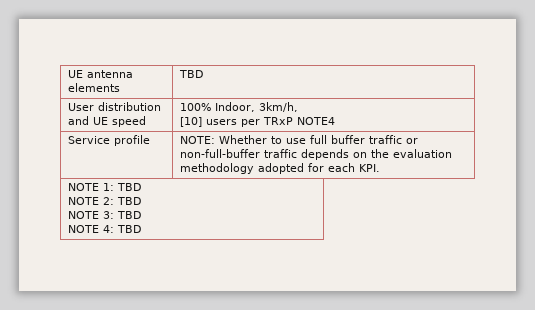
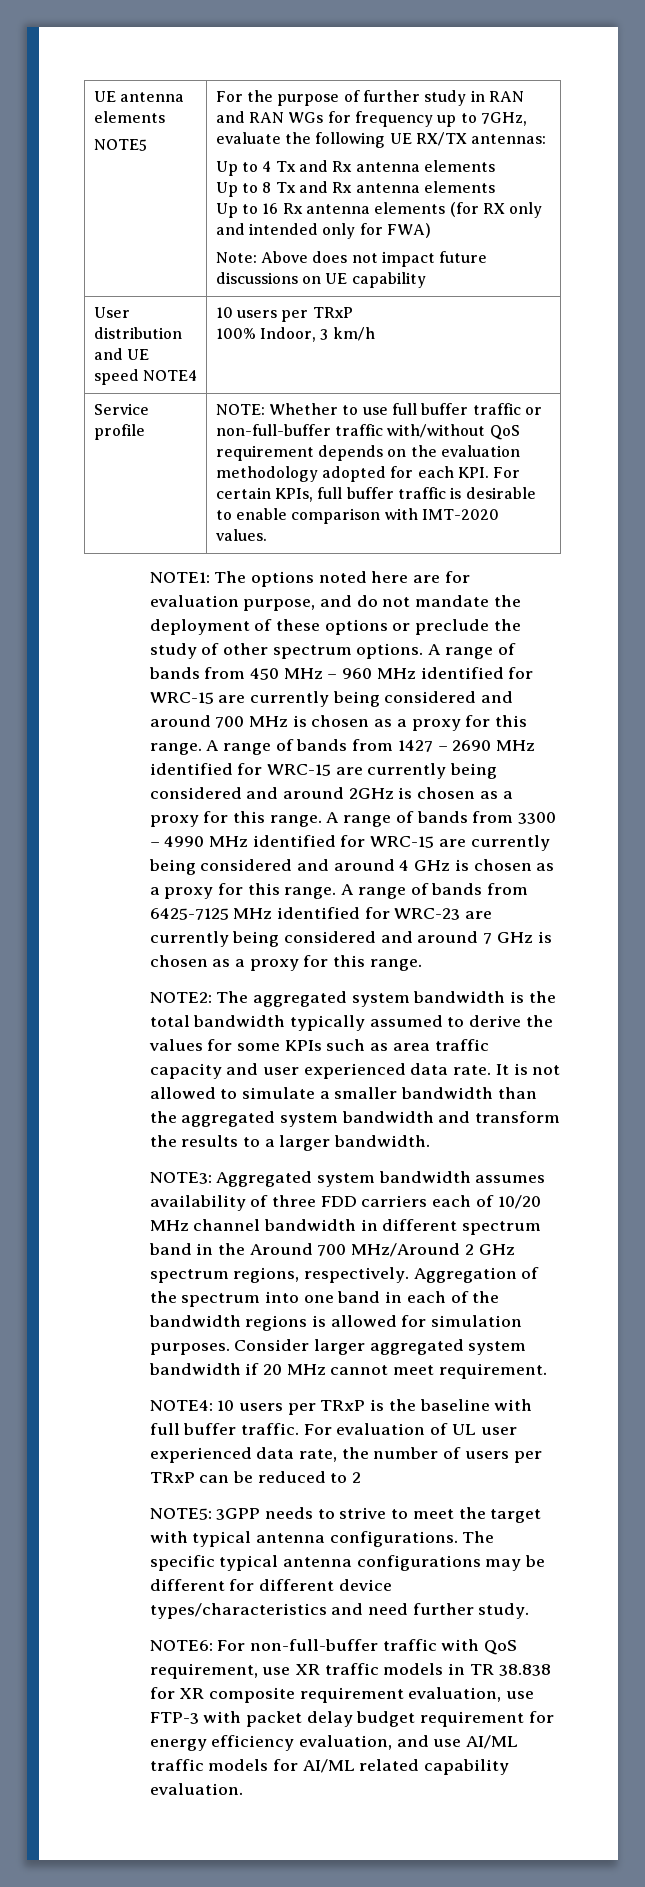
[179,70,204,78] | TBD -> [93,139,147,151] [215,90,524,106] [215,111,527,127] [215,132,547,148] [215,160,495,176] [215,181,495,197] [215,202,543,218] [215,223,431,239] [215,251,488,267] [215,272,426,288] // NOTE5 | For the purpose of further study in RAN and RAN WGs for frequency up to 7GHz, evaluate the following UE RX/TX antennas: // Up to 4 Tx and Rx antenna elements // Up to 8 Tx and Rx antenna elements // Up to 16 Rx antenna elements (for RX only and intended only for FWA) // Note: Above does not impact future discussions on UE capability
[180,102,299,112] [180,117,336,127] | 100% Indoor, 3km/h, // [10] users per TRxP NOTE4 -> [142,370,197,381] [215,307,353,322] [215,327,375,342] NOTE4 | 10 users per TRxP // 100% Indoor, 3 km/h
(298, 153) none -> [387,424,520,440] [215,445,314,461] with/without QoS requirement
[68,183,142,191] [68,197,142,205] [68,211,142,219] [68,225,142,233] // NOTE 1: TBD // NOTE 2: TBD // NOTE 3: TBD // NOTE 4: TBD -> [493,467,521,478] [215,487,536,502] [215,508,499,524] [215,529,267,541] [149,571,470,587] [149,595,521,611] [149,619,521,635] [149,643,516,659] [148,667,534,680] [149,691,514,707] [149,715,528,731] [149,739,536,755] [149,763,498,779] [149,787,513,799] [149,811,557,827] [149,835,550,851] [148,859,555,875] [149,883,529,899] [149,907,493,920] [149,931,552,947] [149,955,422,971] [149,991,556,1007] [149,1015,553,1031] [148,1039,489,1051] [149,1063,561,1079] [149,1087,537,1099] [149,1111,561,1127] [149,1135,431,1151] [149,1171,546,1187] [149,1195,541,1211] [149,1219,542,1235] [148,1243,515,1257] [149,1267,540,1283] [149,1291,500,1307] [148,1315,523,1331] [149,1339,527,1355] [148,1363,547,1379] [149,1399,533,1415] [149,1423,517,1435] [149,1447,542,1463] [149,1471,362,1483] [149,1507,542,1523] [149,1531,495,1547] [149,1555,546,1571] [149,1579,392,1591] [149,1603,530,1619] [149,1639,518,1655] [149,1663,551,1679] [149,1687,535,1703] [149,1711,554,1727] [149,1735,519,1751] [149,1759,510,1775] [149,1783,243,1795] For certain KPIs, full buffer traffic is desirable to enable comparison with IMT-2020 values. // NOTE1: The options noted here are for evaluation purpose, and do not mandate the deployment of these options or preclude the study of other spectrum options. A range of bands from 450 MHz – 960 MHz identified for WRC-15 are currently being considered and around 700 MHz is chosen as a proxy for this range. A range of bands from 1427 – 2690 MHz identified for WRC-15 are currently being considered and around 2GHz is chosen as a proxy for this range. A range of bands from 3300 – 4990 MHz identified for WRC-15 are currently being considered and around 4 GHz is chosen as a proxy for this range. A range of bands from 6425-7125 MHz identified for WRC-23 are currently being considered and around 7 GHz is chosen as a proxy for this range. // NOTE2: The aggregated system bandwidth is the total bandwidth typically assumed to derive the values for some KPIs such as area traffic capacity and user experienced data rate. It is not allowed to simulate a smaller bandwidth than the aggregated system bandwidth and transform the results to a larger bandwidth. // NOTE3: Aggregated system bandwidth assumes availability of three FDD carriers each of 10/20 MHz channel bandwidth in different spectrum band in the Around 700 MHz/Around 2 GHz spectrum regions, respectively. Aggregation of the spectrum into one band in each of the bandwidth regions is allowed for simulation purposes. Consider larger aggregated system bandwidth if 20 MHz cannot meet requirement. // NOTE4: 10 users per TRxP is the baseline with full buffer traffic. For evaluation of UL user experienced data rate, the number of users per TRxP can be reduced to 2 // NOTE5: 3GPP needs to strive to meet the target with typical antenna configurations. The specific typical antenna configurations may be different for different device types/characteristics and need further study. // NOTE6: For non-full-buffer traffic with QoS requirement, use XR traffic models in TR 38.838 for XR composite requirement evaluation, use FTP-3 with packet delay budget requirement for energy efficiency evaluation, and use AI/ML traffic models for AI/ML related capability evaluation.

